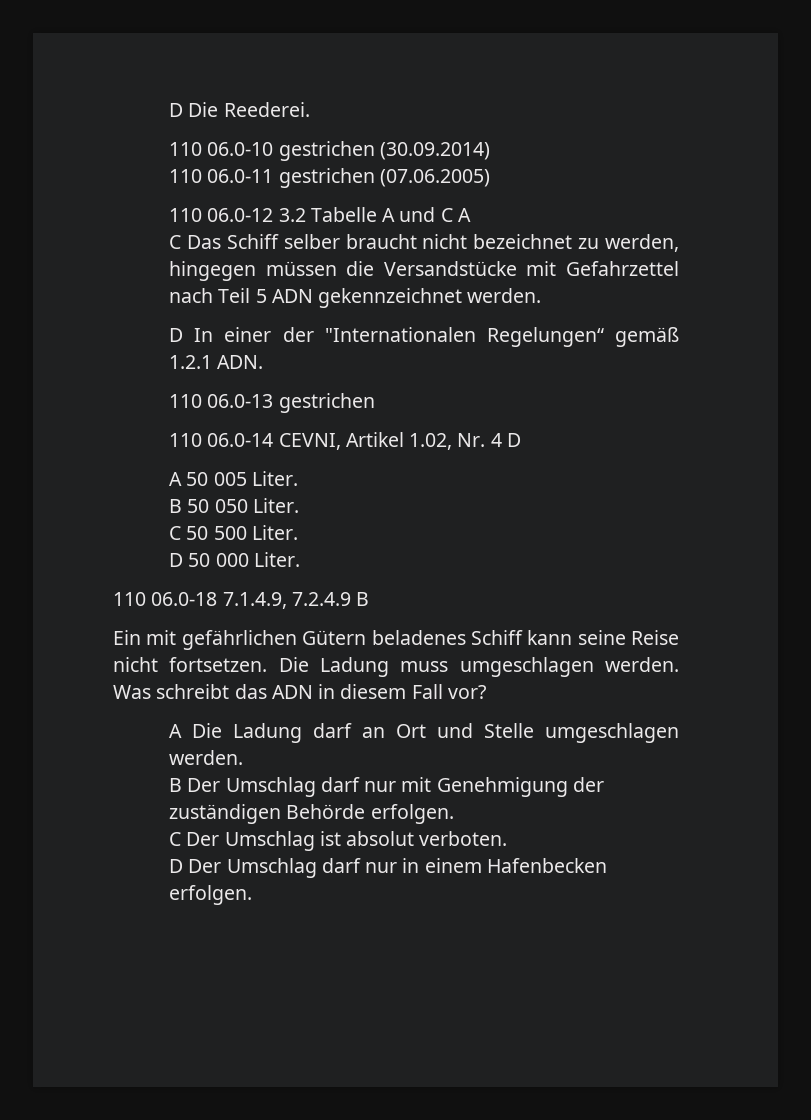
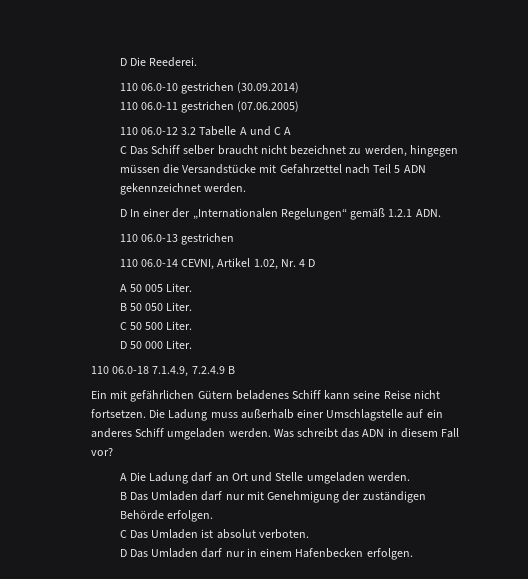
[324,327,476,342] "Internationalen -> [192,208,278,219] „Internationalen
[459,657,594,677] umgeschlagen -> [240,409,443,421] [90,428,226,440] außerhalb einer Umschlagstelle auf ein anderes Schiff umgeladen
[545,723,679,743] umgeschlagen -> [306,472,365,484] umgeladen
[187,777,316,797] Der Umschlag -> [129,491,199,501] Das Umladen
[186,831,315,851] Der Umschlag -> [129,529,199,539] Das Umladen
[188,858,317,878] Der Umschlag -> [129,548,199,558] Das Umladen

